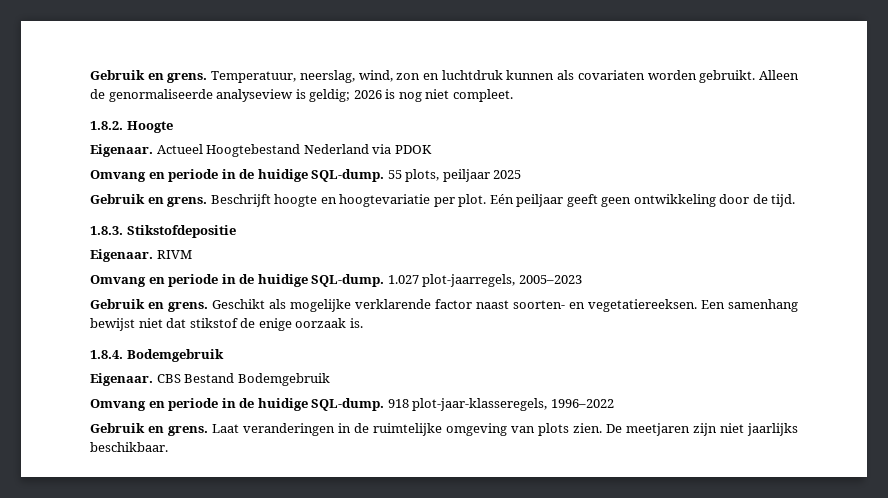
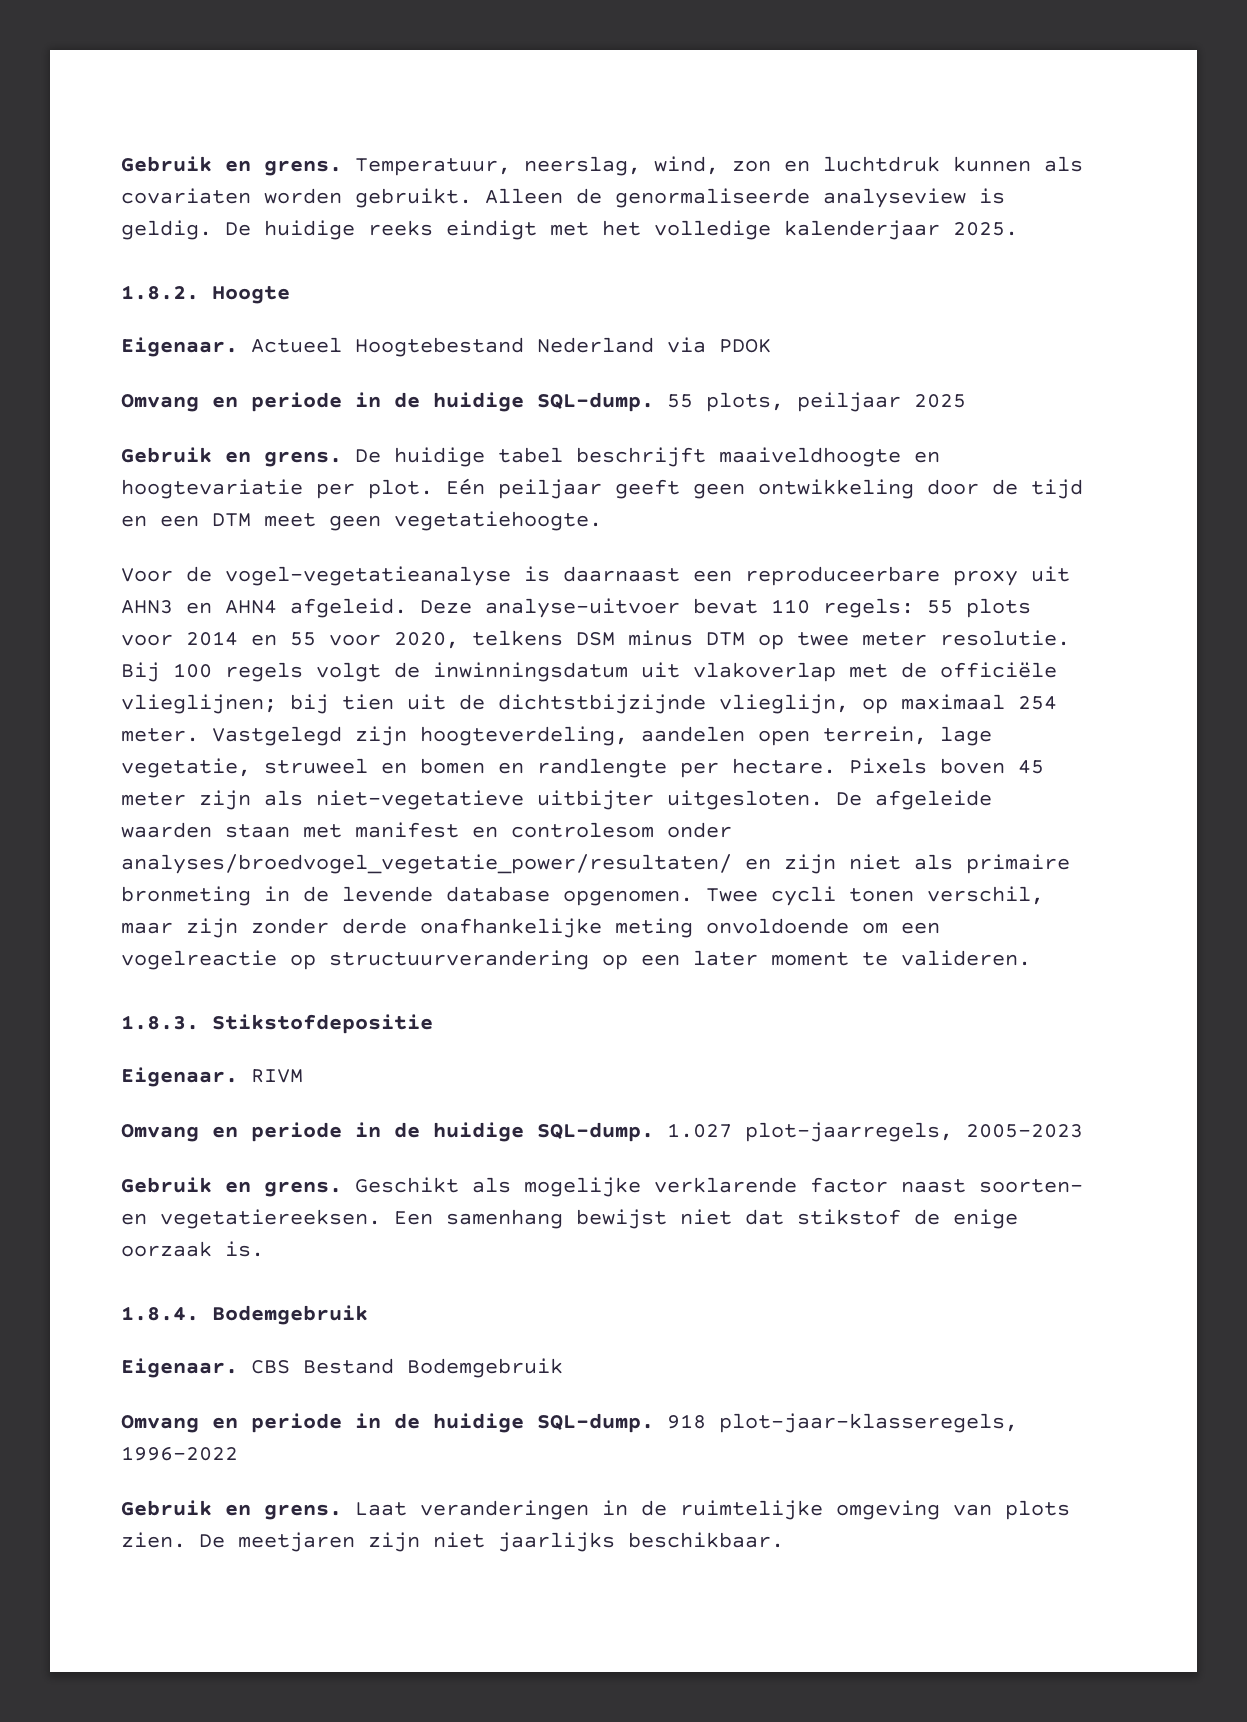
[309,89,513,102] geldig; 2026 is nog niet compleet. -> [121,220,1018,240] geldig. De huidige reeks eindigt met het volledige kalenderjaar 2025.
[210,194,318,207] Beschrijft hoogte -> [355,447,901,467] De huidige tabel beschrijft maaiveldhoogte
[771,194,796,207] tijd. -> [1031,479,1083,499] [121,511,602,531] [121,566,1070,586] [121,598,1031,618] [121,630,1070,650] [121,662,1057,682] [121,694,1057,714] [121,726,992,746] [121,758,1044,778] [121,790,992,810] [121,822,732,838] [121,854,1070,874] [121,886,1044,906] [121,918,940,938] [121,950,1031,970] tijd en een DTM meet geen vegetatiehoogte. // Voor de vogel–vegetatieanalyse is daarnaast een reproduceerbare proxy uit AHN3 en AHN4 afgeleid. Deze analyse-uitvoer bevat 110 regels: 55 plots voor 2014 en 55 voor 2020, telkens DSM minus DTM op twee meter resolutie. Bij 100 regels volgt de inwinningsdatum uit vlakoverlap met de officiële vlieglijnen; bij tien uit de dichtstbijzijnde vlieglijn, op maximaal 254 meter. Vastgelegd zijn hoogteverdeling, aandelen open terrein, lage vegetatie, struweel en bomen en randlengte per hectare. Pixels boven 45 meter zijn als niet-vegetatieve uitbijter uitgesloten. De afgeleide waarden staan met manifest en controlesom onder analyses/broedvogel_vegetatie_power/resultaten/ en zijn niet als primaire bronmeting in de levende database opgenomen. Twee cycli tonen verschil, maar zijn zonder derde onafhankelijke meting onvoldoende om een vogelreactie op structuurverandering op een later moment te valideren.

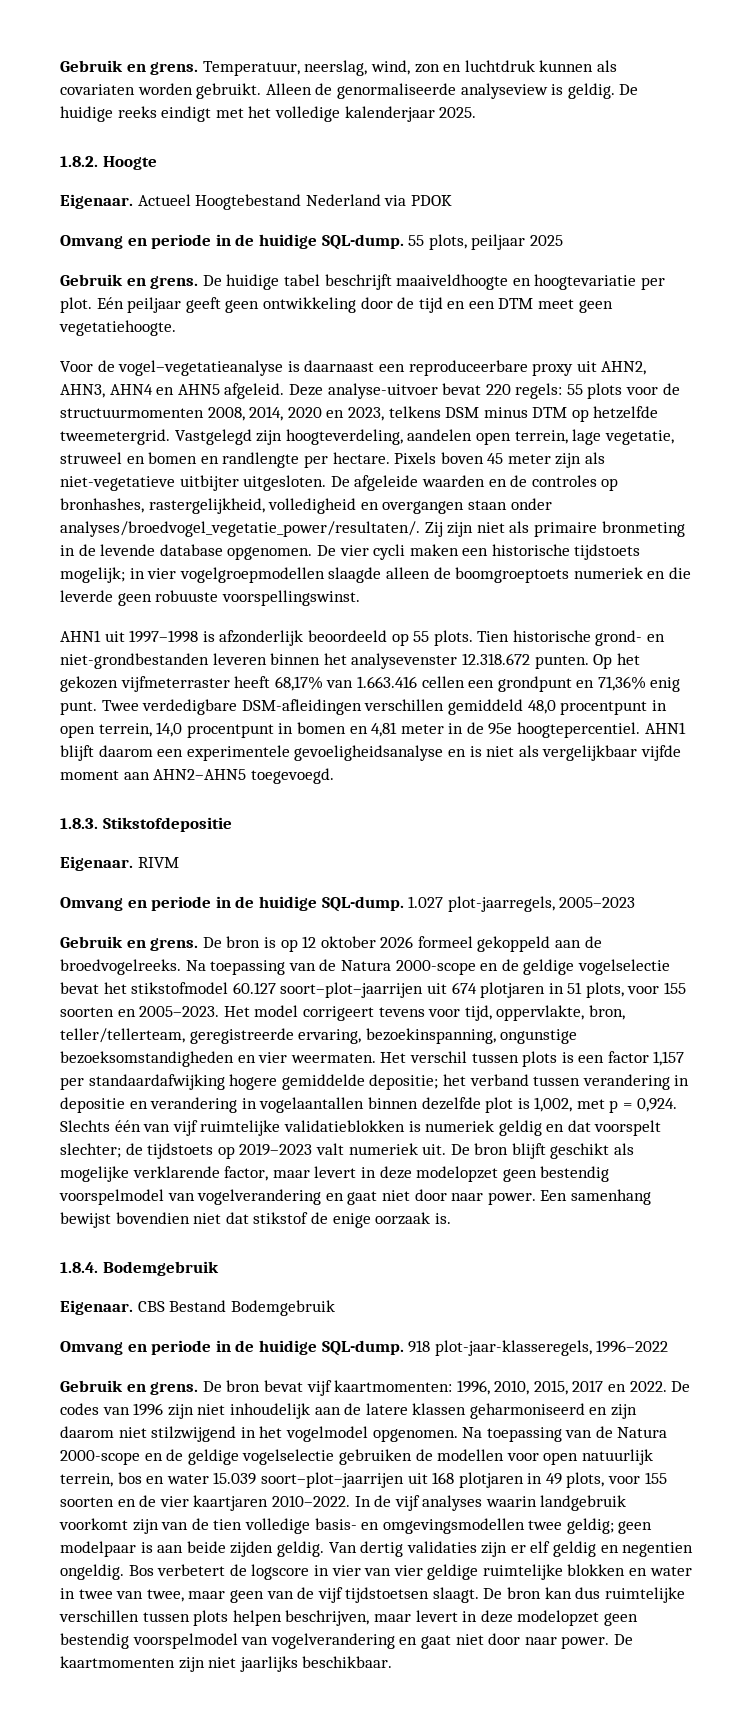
[121,600,277,614] AHN3 en AHN4 -> [601,361,647,375] [60,384,220,398] AHN2, AHN3, AHN4 en AHN5
[771,599,810,614] 110 -> [485,384,511,395] 220
[186,631,459,649] 2014 en 55 voor 2020, -> [662,383,680,395] [60,406,384,421] de structuurmomenten 2008, 2014, 2020 en 2023,
[797,630,1070,646] [121,662,1057,682] [121,694,1057,714] [121,728,199,742] twee meter resolutie. Bij 100 regels volgt de inwinningsdatum uit vlakoverlap met de officiële vlieglijnen; bij tien uit de dichtstbijzijnde vlieglijn, op maximaal 254 meter. -> [593,406,659,419] [60,429,170,445] hetzelfde tweemetergrid.
[225,822,732,838] [121,854,771,874] staan met manifest en controlesom onder analyses/broedvogel_vegetatie_power/resultaten/ en -> [488,475,619,491] [60,498,552,514] [60,521,443,537] en de controles op bronhashes, rastergelijkheid, volledigheid en overgangen staan onder analyses/broedvogel_vegetatie_power/resultaten/. Zij
[706,886,1044,906] [121,918,940,938] [121,950,1031,970] Twee cycli tonen verschil, maar zijn zonder derde onafhankelijke meting onvoldoende om een vogelreactie op structuurverandering op een later moment te valideren. -> [316,544,641,560] [60,567,691,583] [60,590,360,606] [60,630,666,646] [60,653,640,669] [60,676,681,692] [60,699,667,715] [60,722,686,738] [60,745,681,761] [60,768,334,784] De vier cycli maken een historische tijdstoets mogelijk; in vier vogelgroepmodellen slaagde alleen de boomgroeptoets numeriek en die leverde geen robuuste voorspellingswinst. // AHN1 uit 1997–1998 is afzonderlijk beoordeeld op 55 plots. Tien historische grond- en niet-grondbestanden leveren binnen het analysevenster 12.318.672 punten. Op het gekozen vijfmeterraster heeft 68,17% van 1.663.416 cellen een grondpunt en 71,36% enig punt. Twee verdedigbare DSM-afleidingen verschillen gemiddeld 48,0 procentpunt in open terrein, 14,0 procentpunt in bomen en 4,81 meter in de 95e hoogtepercentiel. AHN1 blijft daarom een experimentele gevoeligheidsanalyse en is niet als vergelijkbaar vijfde moment aan AHN2–AHN5 toegevoegd.
[355,1177,1083,1197] [121,1209,381,1229] Geschikt als mogelijke verklarende factor naast soorten- en vegetatiereeksen. -> [202,936,602,952] [60,959,670,975] [60,982,687,998] [60,1005,625,1021] [60,1028,578,1044] [60,1051,685,1067] [60,1074,690,1090] [60,1097,677,1113] [60,1120,662,1136] [60,1143,635,1159] [60,1166,610,1182] [59,1189,536,1205] De bron is op 12 oktober 2026 formeel gekoppeld aan de broedvogelreeks. Na toepassing van de Natura 2000-scope en de geldige vogelselectie bevat het stikstofmodel 60.127 soort–plot–jaarrijen uit 674 plotjaren in 51 plots, voor 155 soorten en 2005–2023. Het model corrigeert tevens voor tijd, oppervlakte, bron, teller/tellerteam, geregistreerde ervaring, bezoekinspanning, ongunstige bezoeksomstandigheden en vier weermaten. Het verschil tussen plots is een factor 1,157 per standaardafwijking hogere gemiddelde depositie; het verband tussen verandering in depositie en verandering in vogelaantallen binnen dezelfde plot is 1,002, met p = 0,924. Slechts één van vijf ruimtelijke validatieblokken is numeriek geldig en dat voorspelt slechter; de tijdstoets op 2019–2023 valt numeriek uit. De bron blijft geschikt als mogelijke verklarende factor, maar levert in deze modelopzet geen bestendig voorspelmodel van vogelverandering en gaat niet door naar power.
(667, 1219) none -> [115,1212,190,1224] bovendien
[355,1500,1070,1520] [121,1532,355,1552] Laat veranderingen in de ruimtelijke omgeving van plots zien. De meetjaren -> [202,1380,691,1396] [60,1403,638,1419] [60,1426,668,1442] [60,1449,653,1465] [60,1472,667,1488] [60,1495,627,1511] [59,1518,653,1534] [60,1541,694,1557] [60,1564,692,1580] [60,1587,685,1603] [59,1610,638,1626] [60,1633,633,1649] [60,1656,175,1668] De bron bevat vijf kaartmomenten: 1996, 2010, 2015, 2017 en 2022. De codes van 1996 zijn niet inhoudelijk aan de latere klassen geharmoniseerd en zijn daarom niet stilzwijgend in het vogelmodel opgenomen. Na toepassing van de Natura 2000-scope en de geldige vogelselectie gebruiken de modellen voor open natuurlijk terrein, bos en water 15.039 soort–plot–jaarrijen uit 168 plotjaren in 49 plots, voor 155 soorten en de vier kaartjaren 2010–2022. In de vijf analyses waarin landgebruik voorkomt zijn van de tien volledige basis- en omgevingsmodellen twee geldig; geen modelpaar is aan beide zijden geldig. Van dertig validaties zijn er elf geldig en negentien ongeldig. Bos verbetert de logscore in vier van vier geldige ruimtelijke blokken en water in twee van twee, maar geen van de vijf tijdstoetsen slaagt. De bron kan dus ruimtelijke verschillen tussen plots helpen beschrijven, maar levert in deze modelopzet geen bestendig voorspelmodel van vogelverandering en gaat niet door naar power. De kaartmomenten

